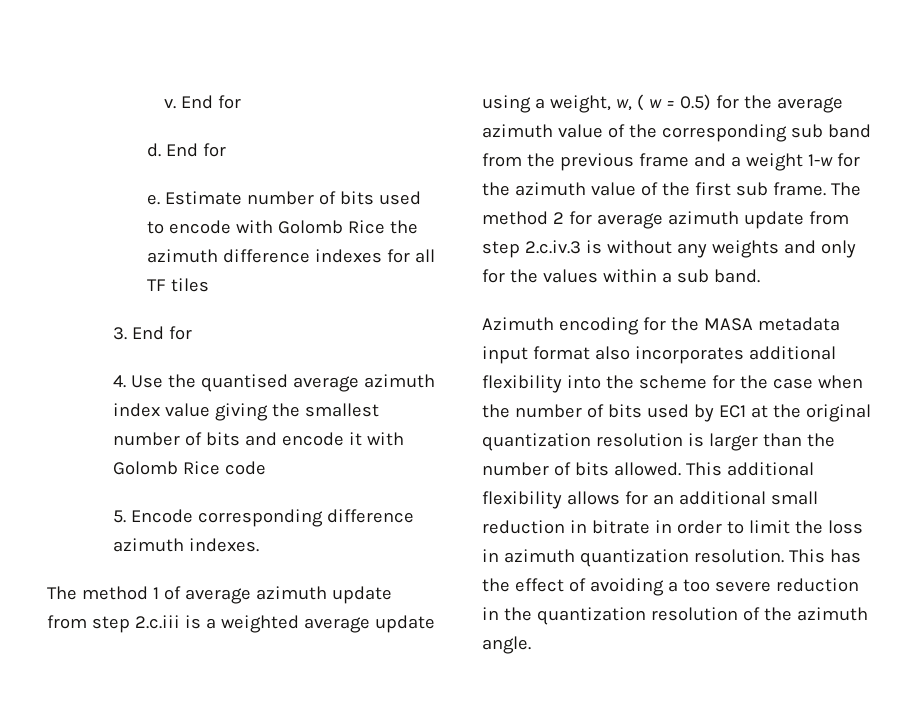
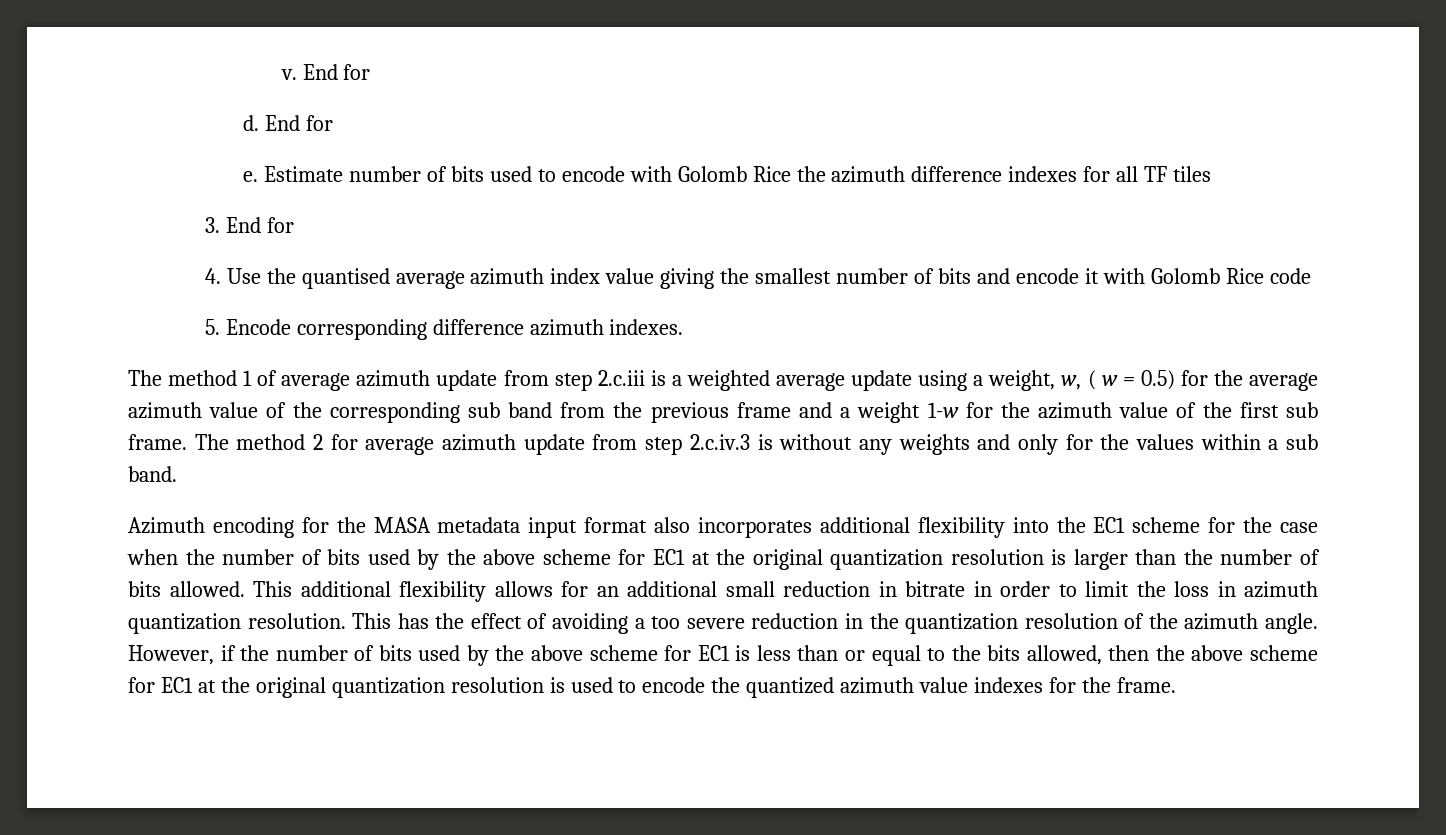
(634, 382) none -> [1093,517,1126,533] EC1
(714, 413) none -> [446,549,646,565] the above scheme for
(531, 645) none -> [128,645,1318,666] [128,677,1176,698] However, if the number of bits used by the above scheme for EC1 is less than or equal to the bits allowed, then the above scheme for EC1 at the original quantization resolution is used to encode the quantized azimuth value indexes for the frame.

